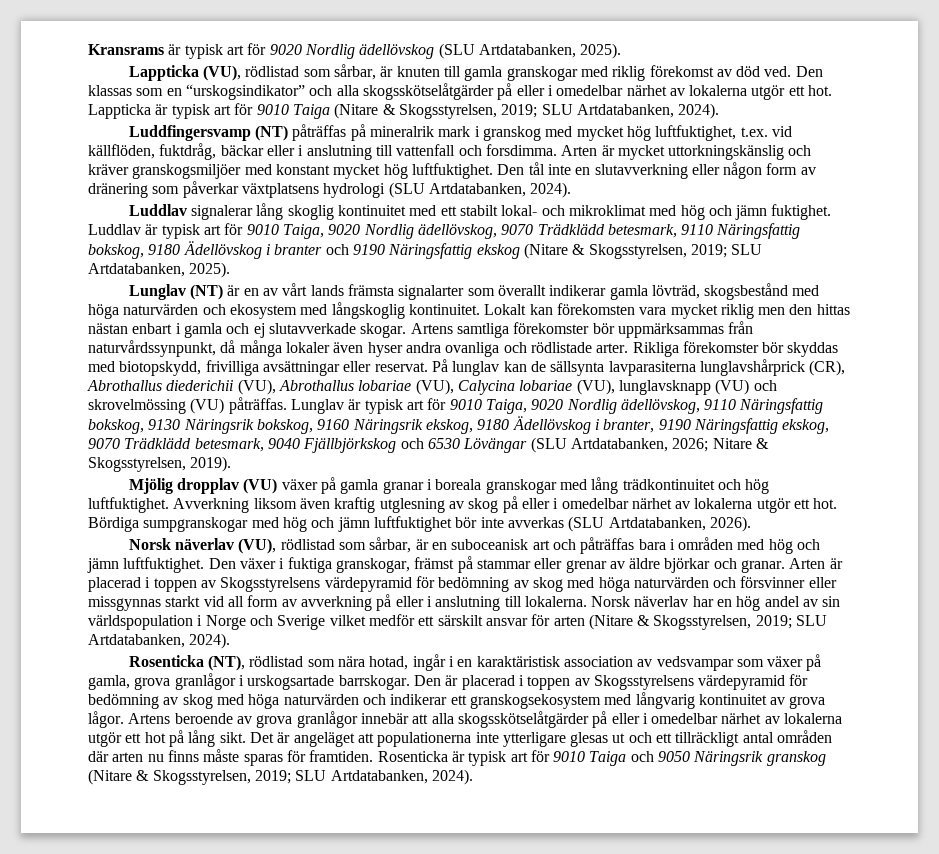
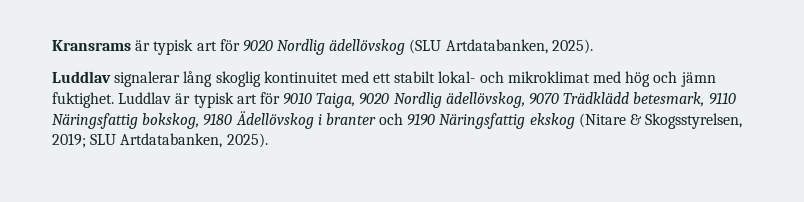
[128,64,823,81] [88,83,833,100] [88,103,720,119] [128,124,792,141] [88,143,812,160] [88,162,816,179] [88,181,572,198] // Lappticka (VU), rödlistad som sårbar, är knuten till gamla granskogar med riklig förekomst av död ved. Den klassas som en “urskogsindikator” och alla skogsskötselåtgärder på eller i omedelbar närhet av lokalerna utgör ett hot. Lappticka är typisk art för 9010 Taiga (Nitare & Skogsstyrelsen, 2019; SLU Artdatabanken, 2024). // Luddfingersvamp (NT) påträffas på mineralrik mark i granskog med mycket hög luftfuktighet, t.ex. vid källflöden, fuktdråg, bäckar eller i anslutning till vattenfall och forsdimma. Arten är mycket uttorkningskänslig och kräver granskogsmiljöer med konstant mycket hög luftfuktighet. Den tål inte en slutavverkning eller någon form av dränering som påverkar växtplatsens hydrologi (SLU Artdatabanken, 2024). -> (593, 46) none
[128,283,820,300] [88,302,850,319] [88,321,754,338] [88,340,839,357] [88,359,846,376] [87,379,777,395] [88,397,824,414] [88,416,830,434] [88,437,769,453] [88,456,232,472] [128,477,770,494] [88,496,838,513] [88,516,751,532] [128,537,821,554] [87,556,843,573] [88,576,837,592] [88,594,841,611] [88,614,828,630] [88,633,231,649] [128,654,822,671] [88,673,809,690] [88,692,826,709] [88,711,843,728] [88,730,833,747] [88,749,826,766] [88,769,473,785] // Lunglav (NT) är en av vårt lands främsta signalarter som överallt indikerar gamla lövträd, skogsbestånd med höga naturvärden och ekosystem med långskoglig kontinuitet. Lokalt kan förekomsten vara mycket riklig men den hittas nästan enbart i gamla och ej slutavverkade skogar. Artens samtliga förekomster bör uppmärksammas från naturvårdssynpunkt, då många lokaler även hyser andra ovanliga och rödlistade arter. Rikliga förekomster bör skyddas med biotopskydd, frivilliga avsättningar eller reservat. På lunglav kan de sällsynta lavparasiterna lunglavshårprick (CR), Abrothallus diederichii (VU), Abrothallus lobariae (VU), Calycina lobariae (VU), lunglavsknapp (VU) och skrovelmössing (VU) påträffas. Lunglav är typisk art för 9010 Taiga, 9020 Nordlig ädellövskog, 9110 Näringsfattig bokskog, 9130 Näringsrik bokskog, 9160 Näringsrik ekskog, 9180 Ädellövskog i branter, 9190 Näringsfattig ekskog, 9070 Trädklädd betesmark, 9040 Fjällbjörkskog och 6530 Lövängar (SLU Artdatabanken, 2026; Nitare & Skogsstyrelsen, 2019). // Mjölig dropplav (VU) växer på gamla granar i boreala granskogar med lång trädkontinuitet och hög luftfuktighet. Avverkning liksom även kraftig utglesning av skog på eller i omedelbar närhet av lokalerna utgör ett hot. Bördiga sumpgranskogar med hög och jämn luftfuktighet bör inte avverkas (SLU Artdatabanken, 2026). // Norsk näverlav (VU), rödlistad som sårbar, är en suboceanisk art och påträffas bara i områden med hög och jämn luftfuktighet. Den växer i fuktiga granskogar, främst på stammar eller grenar av äldre björkar och granar. Arten är placerad i toppen av Skogsstyrelsens värdepyramid för bedömning av skog med höga naturvärden och försvinner eller missgynnas starkt vid all form av avverkning på eller i anslutning till lokalerna. Norsk näverlav har en hög andel av sin världspopulation i Norge och Sverige vilket medför ett särskilt ansvar för arten (Nitare & Skogsstyrelsen, 2019; SLU Artdatabanken, 2024). // Rosenticka (NT), rödlistad som nära hotad, ingår i en karaktäristisk association av vedsvampar som växer på gamla, grova granlågor i urskogsartade barrskogar. Den är placerad i toppen av Skogsstyrelsens värdepyramid för bedömning av skog med höga naturvärden och indikerar ett granskogsekosystem med långvarig kontinuitet av grova lågor. Artens beroende av grova granlågor innebär att alla skogsskötselåtgärder på eller i omedelbar närhet av lokalerna utgör ett hot på lång sikt. Det är angeläget att populationerna inte ytterligare glesas ut och ett tillräckligt antal områden där arten nu finns måste sparas för framtiden. Rosenticka är typisk art för 9010 Taiga och 9050 Näringsrik granskog (Nitare & Skogsstyrelsen, 2019; SLU Artdatabanken, 2024). -> (268, 140) none

